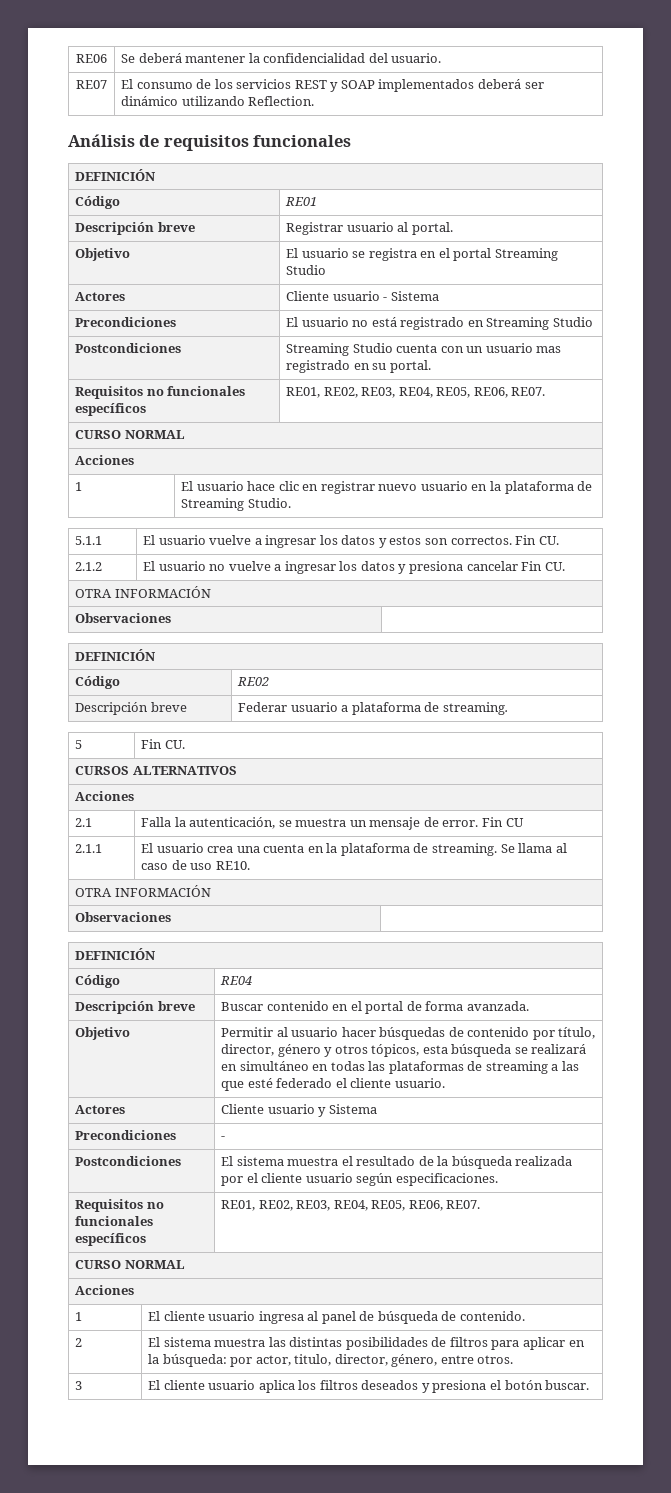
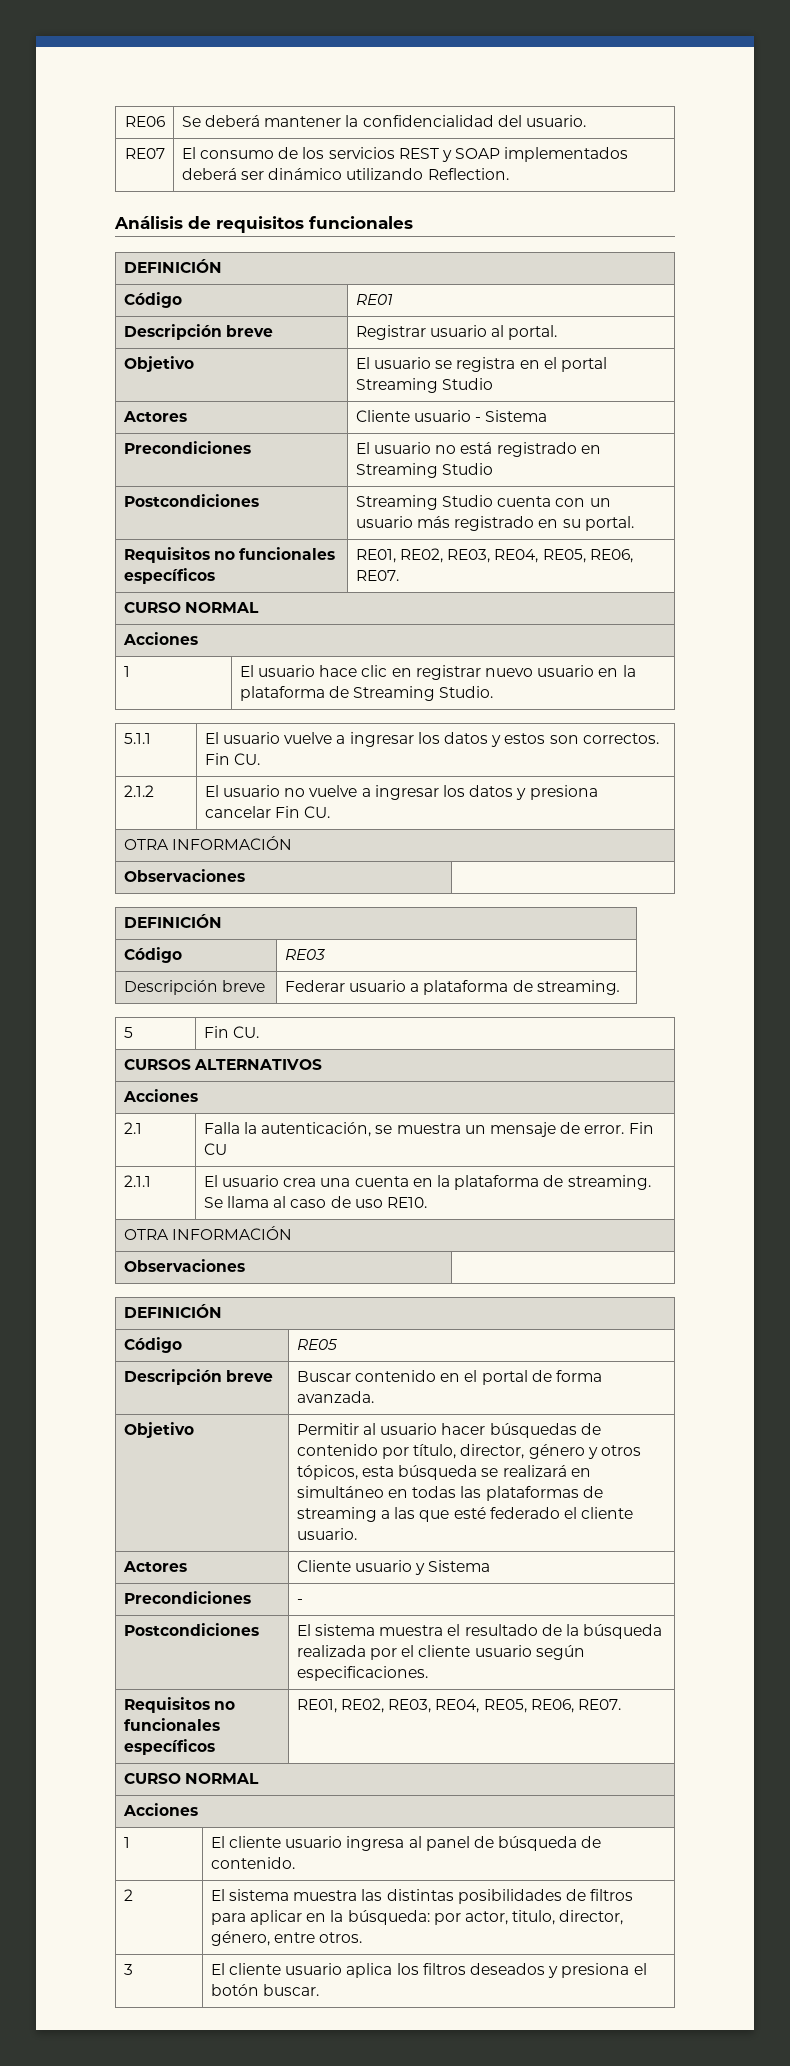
[536,346,562,353] mas -> [417,516,451,528] más
[237,677,270,686] RE02 -> [284,949,325,960] RE03
[220,976,253,985] RE04 -> [296,1339,337,1350] RE05

